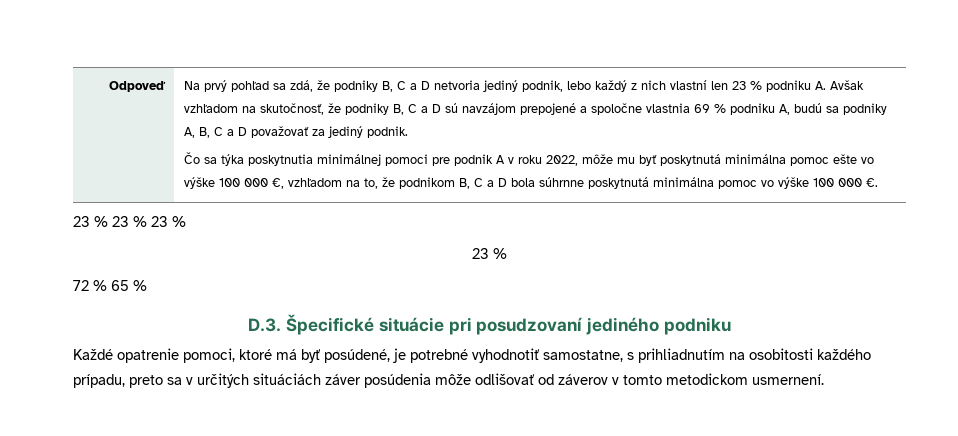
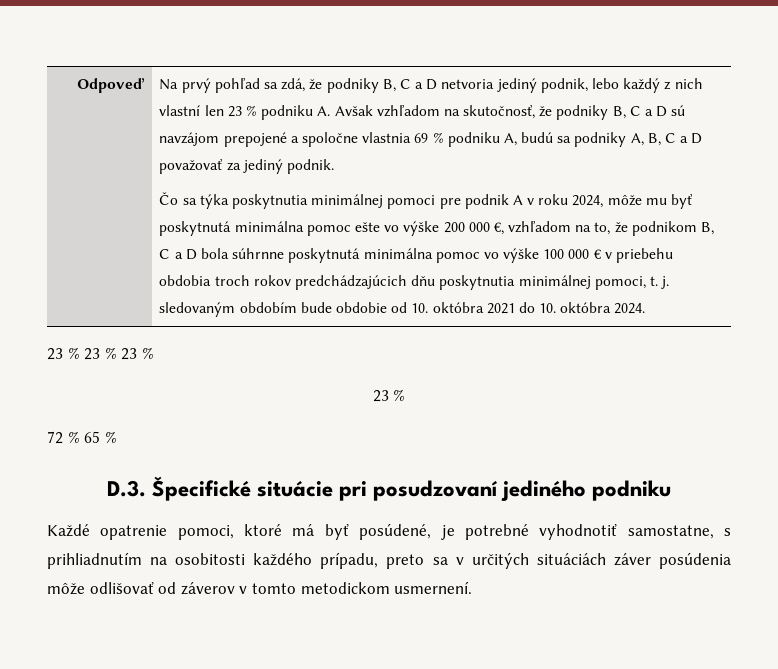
[545,155,578,166] 2022, -> [572,195,604,208] 2024,
[218,178,240,187] 100 -> [443,222,465,233] 200
[865,178,878,187] €. -> [593,248,674,263] [159,275,670,290] [159,302,646,317] € v priebehu obdobia troch rokov predchádzajúcich dňu poskytnutia minimálnej pomoci, t. j. sledovaným obdobím bude obdobie od 10. októbra 2021 do 10. októbra 2024.

